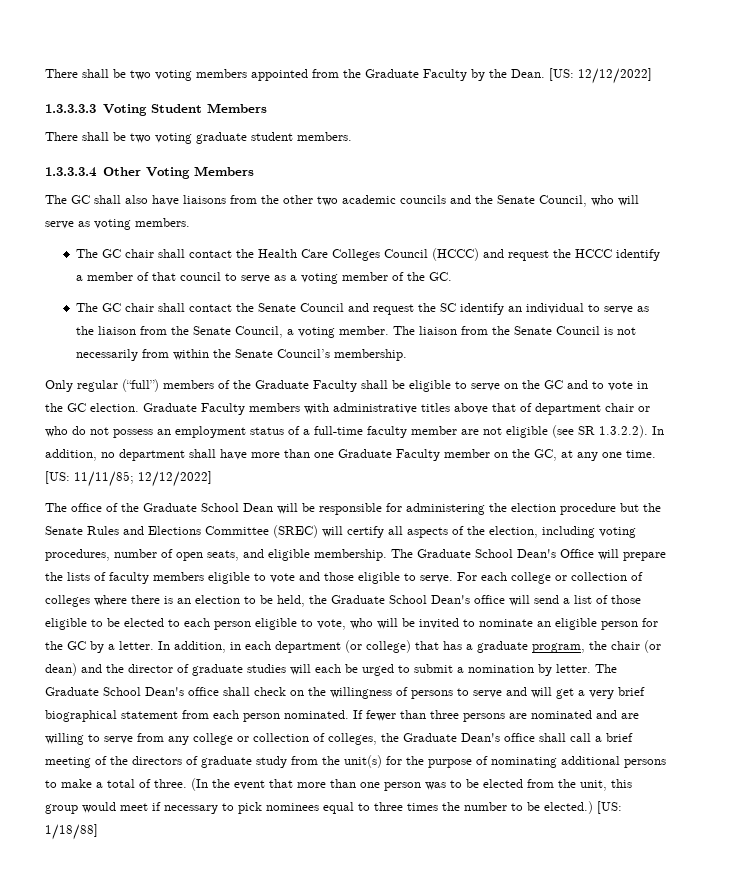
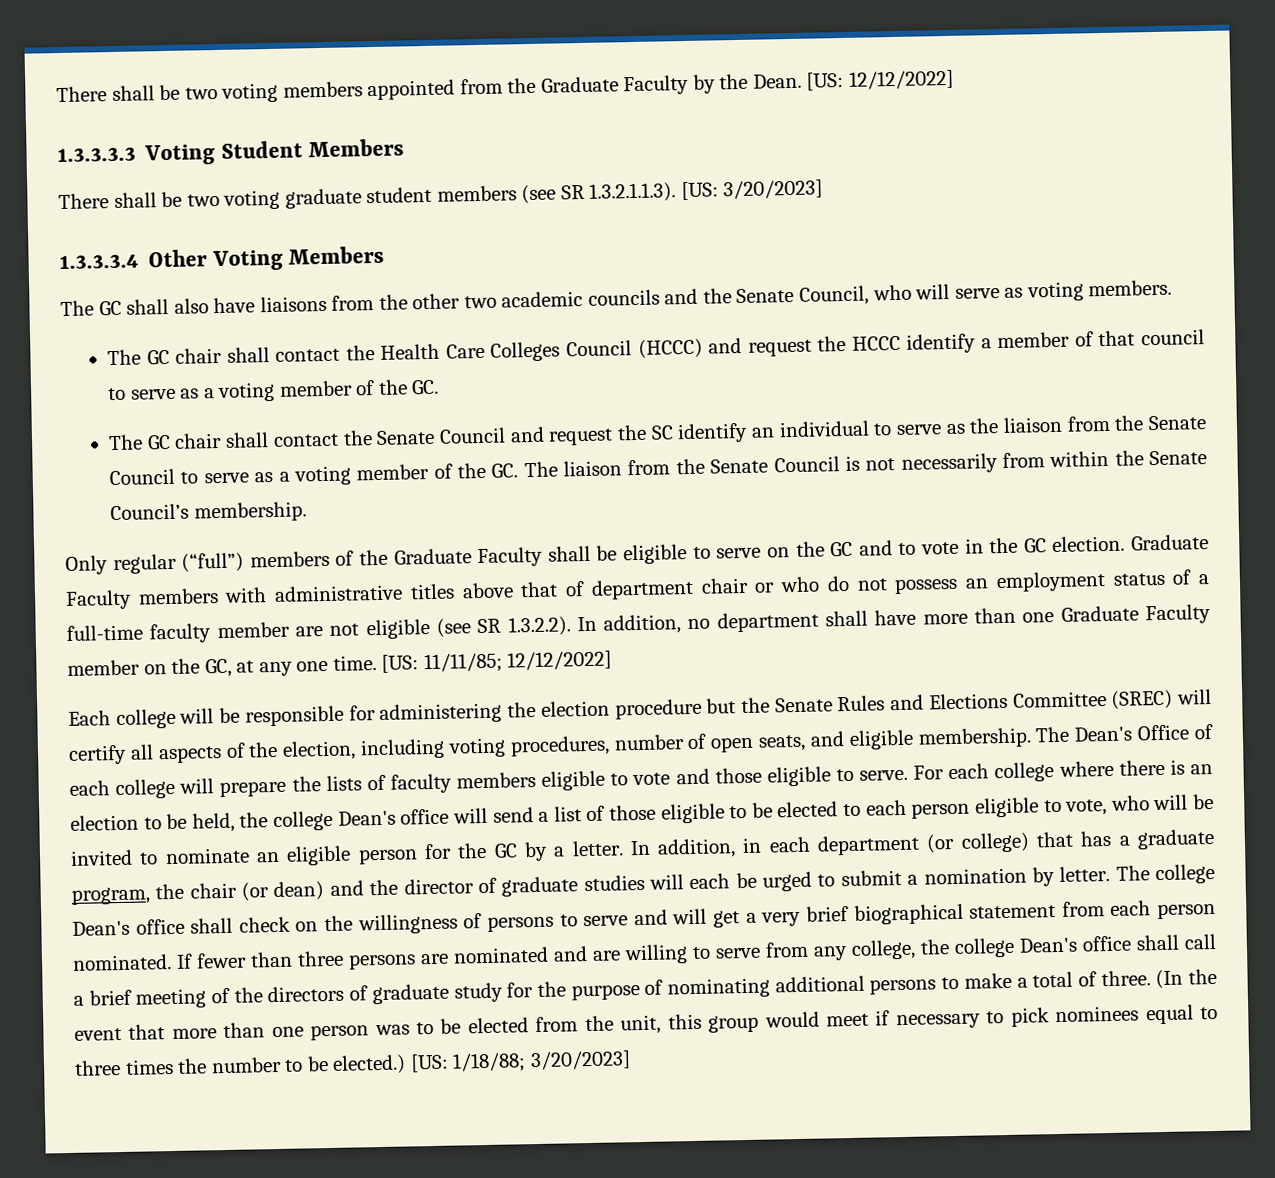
[297,132,352,141] members. -> [436,179,824,205] members (see SR 1.3.2.1.1.3). [US: 3/20/2023]
[234,326,389,338] Council, a voting member. -> [109,462,519,486] Council to serve as a voting member of the GC.
[45,503,273,512] The office of the Graduate School Dean -> [68,708,176,730] Each college
[417,549,594,558] Graduate School Dean's Office -> [1074,723,1214,742] [69,778,176,800] Dean's Office of each college
[555,572,643,581] [45,595,90,607] or collection of colleges -> (1055, 772) none
[331,595,427,604] Graduate School -> [273,810,334,832] college
[45,687,141,696] Graduate School -> [1155,863,1215,885] college
[193,733,457,745] college or collection of colleges, the Graduate -> [851,937,1015,960] college, the college
[291,755,382,768] from the unit(s) -> (503, 992) none
[45,824,98,840] 1/18/88] -> [452,1050,631,1073] 1/18/88; 3/20/2023]

